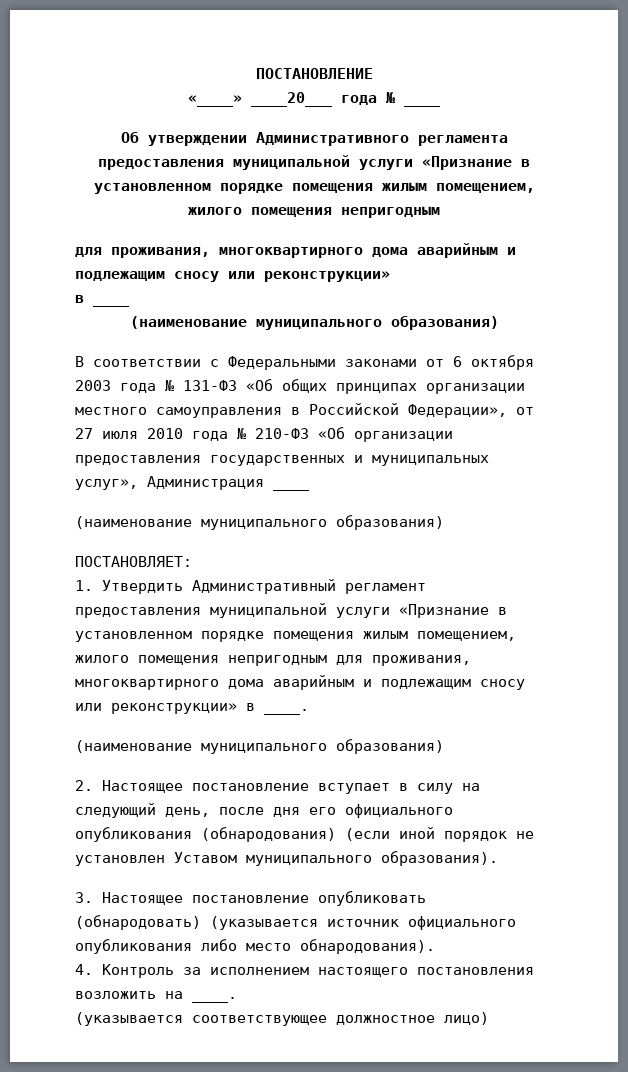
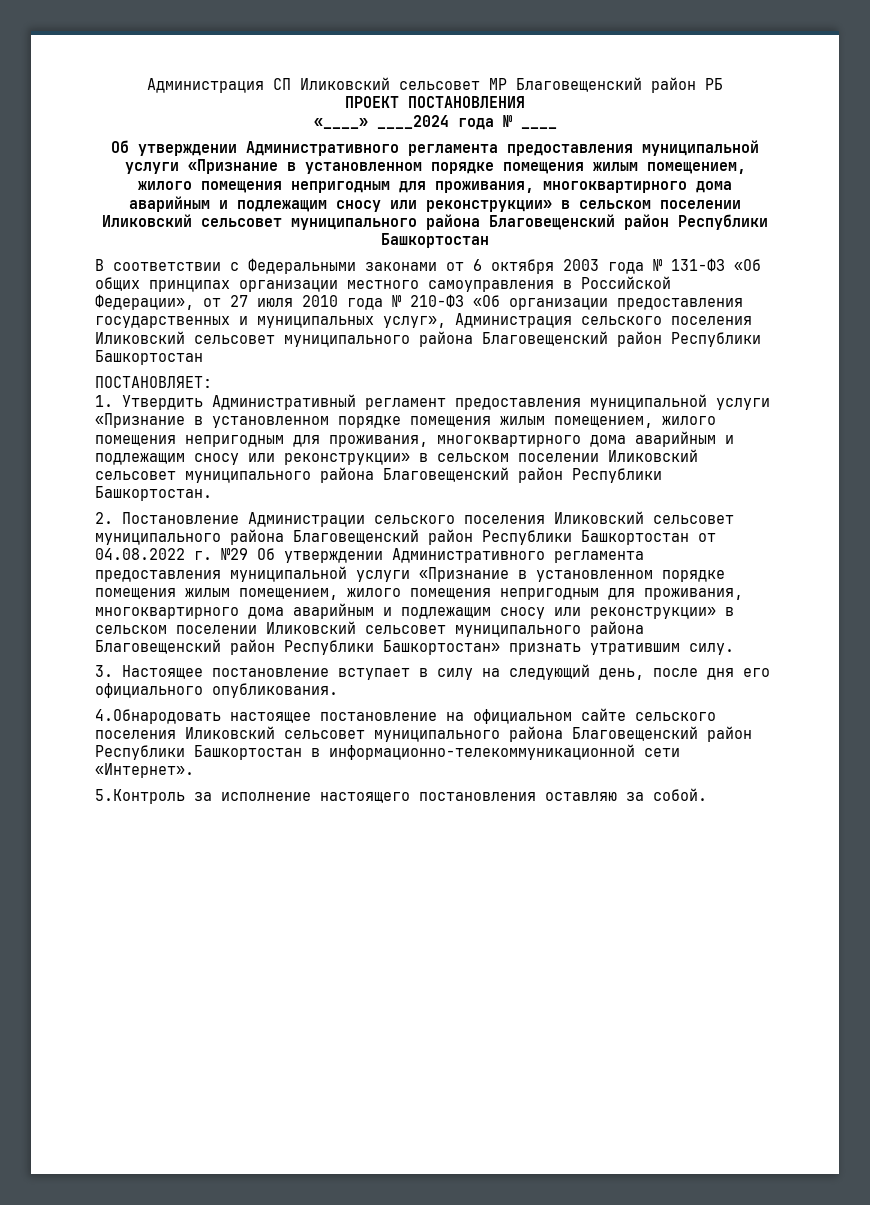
[255,68,373,79] ПОСТАНОВЛЕНИЕ -> [147,77,723,93] [345,96,525,108] Администрация СП Иликовский сельсовет МР Благовещенский район РБ // ПРОЕКТ ПОСТАНОВЛЕНИЯ
[251,92,333,107] ____20___ -> [376,115,449,129] ____2024
(440, 212) // -> (390, 187) none
[75,295,84,303] [93,303,130,307] [129,315,499,330] // в ____ // (наименование муниципального образования) -> [561,200,741,209] [102,214,768,230] [381,233,489,248] в сельском поселении Иликовский сельсовет муниципального района Благовещенский район Республики Башкортостан
[273,487,310,491] [75,515,444,530] ____ // (наименование муниципального образования) -> [581,316,752,325] [95,331,761,347] [95,350,203,365] сельского поселения Иликовский сельсовет муниципального района Благовещенский район Республики Башкортостан
[264,709,309,715] [75,739,444,754] [75,780,93,791] ____. // (наименование муниципального образования) // 2. -> [437,449,698,462] [95,467,662,483] [95,486,212,501] [95,511,734,527] [95,529,716,545] [95,548,644,563] [95,566,725,582] [95,588,743,600] [95,603,734,619] [95,621,644,637] [95,639,734,655] [95,665,113,677] сельском поселении Иликовский сельсовет муниципального района Благовещенский район Республики Башкортостан. // 2. Постановление Администрации сельского поселения Иликовский сельсовет муниципального района Благовещенский район Республики Башкортостан от 04.08.2022 г. №29 Об утверждении Административного регламента предоставления муниципальной услуги «Признание в установленном порядке помещения жилым помещением, жилого помещения непригодным для проживания, многоквартирного дома аварийным и подлежащим сносу или реконструкции» в сельском поселении Иликовский сельсовет муниципального района Благовещенский район Республики Башкортостан» признать утратившим силу. // 3.
[75,827,534,842] [75,851,498,866] [75,891,426,906] [75,915,516,930] [75,939,435,954] [75,964,534,978] [75,991,237,1003] [75,1012,489,1026] опубликования (обнародования) (если иной порядок не установлен Уставом муниципального образования). // 3. Настоящее постановление опубликовать (обнародовать) (указывается источник официального опубликования либо место обнародования). // 4. Контроль за исполнением настоящего постановления возложить на ____. // (указывается соответствующее должностное лицо) -> [212,683,338,698] [95,708,716,724] [95,726,752,742] [95,744,680,760] [95,763,194,778] [95,788,707,804] опубликования. // 4.Обнародовать настоящее постановление на официальном сайте сельского поселения Иликовский сельсовет муниципального района Благовещенский район Республики Башкортостан в информационно-телекоммуникационной сети «Интернет». // 5.Контроль за исполнение настоящего постановления оставляю за собой.

